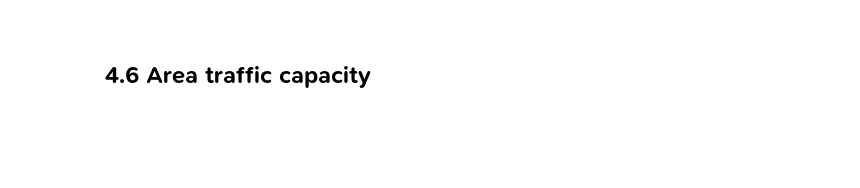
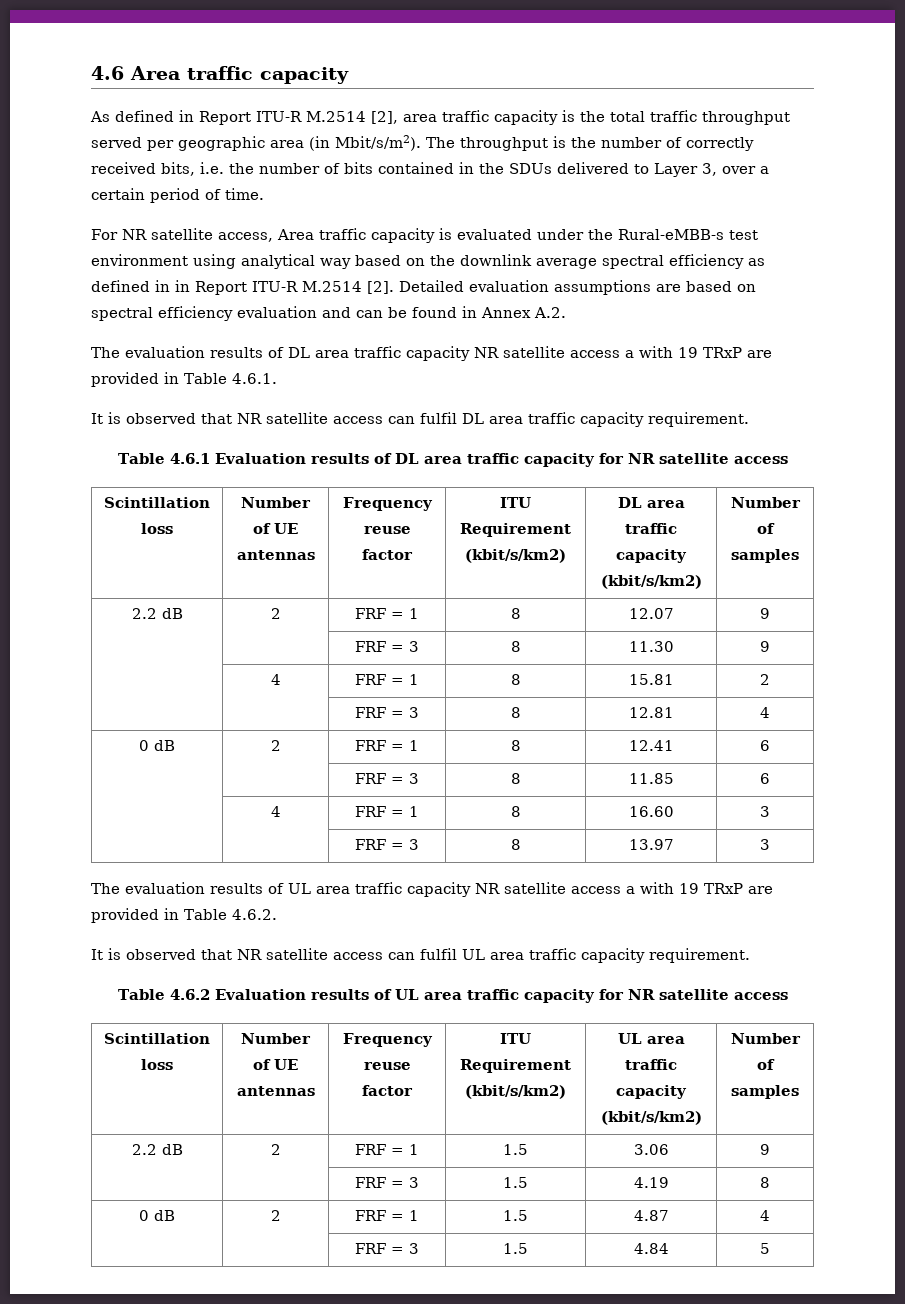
(371, 77) none -> [90,110,790,125] [91,135,754,151] [91,162,769,177] [91,188,264,203] [91,228,758,243] [91,254,765,269] [91,280,756,295] [91,306,566,321] [91,346,772,361] [91,372,277,387] [91,412,749,427] [117,453,788,467] [104,497,210,508] [141,523,173,534] [241,497,311,508] [253,523,298,534] [236,550,315,560] [342,497,433,511] [363,526,411,534] [362,549,413,560] [500,497,531,508] [460,523,571,537] [465,549,566,563] [617,497,685,508] [625,523,677,534] [616,549,687,563] [600,575,702,589] [730,497,801,508] [757,523,775,534] [731,549,799,563] [131,608,183,619] [270,608,281,619] [355,608,419,619] [510,608,521,619] [628,608,674,619] [760,608,770,619] [355,641,419,652] [510,641,521,652] [628,641,674,652] [760,641,770,652] [270,674,281,685] [355,674,419,685] [510,674,521,685] [628,674,674,685] [760,674,770,685] [355,707,419,718] [510,707,521,718] [628,707,674,718] [760,707,770,718] [139,740,175,751] [270,740,281,751] [355,740,419,751] [510,740,521,751] [628,740,674,751] [760,740,770,751] [355,773,419,784] [510,773,521,784] [628,773,674,784] [760,773,770,784] [270,806,281,817] [355,806,419,817] [510,806,521,817] [628,806,674,817] [760,806,770,817] [355,839,419,850] [510,839,521,850] [628,839,674,850] [760,839,770,850] [91,882,773,897] [91,908,277,923] [91,948,750,963] [117,989,788,1003] [104,1033,210,1044] [141,1059,173,1070] [241,1033,311,1044] [253,1059,298,1070] [236,1086,315,1096] [342,1033,433,1047] [363,1062,411,1070] [362,1085,413,1096] [500,1033,531,1044] [460,1059,571,1073] [465,1085,566,1099] [617,1033,685,1044] [625,1059,677,1070] [616,1085,687,1099] [600,1111,702,1125] [730,1033,801,1044] [757,1059,775,1070] [731,1085,799,1099] [131,1144,183,1155] [270,1144,281,1155] [355,1144,419,1155] [503,1144,528,1155] [633,1144,669,1155] [760,1144,770,1155] [355,1177,419,1188] [503,1177,528,1188] [633,1177,669,1188] [760,1177,770,1188] [139,1210,175,1221] [270,1210,281,1221] [355,1210,419,1221] [503,1210,528,1221] [633,1210,669,1221] [760,1210,770,1221] [355,1243,419,1254] [503,1243,528,1254] [633,1243,669,1254] [760,1243,770,1254] // As defined in Report ITU-R M.2514 [2], area traffic capacity is the total traffic throughput served per geographic area (in Mbit/s/m2). The throughput is the number of correctly received bits, i.e. the number of bits contained in the SDUs delivered to Layer 3, over a certain period of time. // For NR satellite access, Area traffic capacity is evaluated under the Rural-eMBB-s test environment using analytical way based on the downlink average spectral efficiency as defined in in Report ITU-R M.2514 [2]. Detailed evaluation assumptions are based on spectral efficiency evaluation and can be found in Annex A.2. // The evaluation results of DL area traffic capacity NR satellite access a with 19 TRxP are provided in Table 4.6.1. // It is observed that NR satellite access can fulfil DL area traffic capacity requirement. // Table 4.6.1 Evaluation results of DL area traffic capacity for NR satellite access // Scintillation loss | Number of UE antennas | Frequency reuse factor | ITU Requirement (kbit/s/km2) | DL area traffic capacity (kbit/s/km2) | Number of samples // 2.2 dB | 2 | FRF = 1 | 8 | 12.07 | 9 // | | FRF = 3 | 8 | 11.30 | 9 // | 4 | FRF = 1 | 8 | 15.81 | 2 // | | FRF = 3 | 8 | 12.81 | 4 // 0 dB | 2 | FRF = 1 | 8 | 12.41 | 6 // | | FRF = 3 | 8 | 11.85 | 6 // | 4 | FRF = 1 | 8 | 16.60 | 3 // | | FRF = 3 | 8 | 13.97 | 3 // The evaluation results of UL area traffic capacity NR satellite access a with 19 TRxP are provided in Table 4.6.2. // It is observed that NR satellite access can fulfil UL area traffic capacity requirement. // Table 4.6.2 Evaluation results of UL area traffic capacity for NR satellite access // Scintillation loss | Number of UE antennas | Frequency reuse factor | ITU Requirement (kbit/s/km2) | UL area traffic capacity (kbit/s/km2) | Number of samples // 2.2 dB | 2 | FRF = 1 | 1.5 | 3.06 | 9 // | | FRF = 3 | 1.5 | 4.19 | 8 // 0 dB | 2 | FRF = 1 | 1.5 | 4.87 | 4 // | | FRF = 3 | 1.5 | 4.84 | 5

